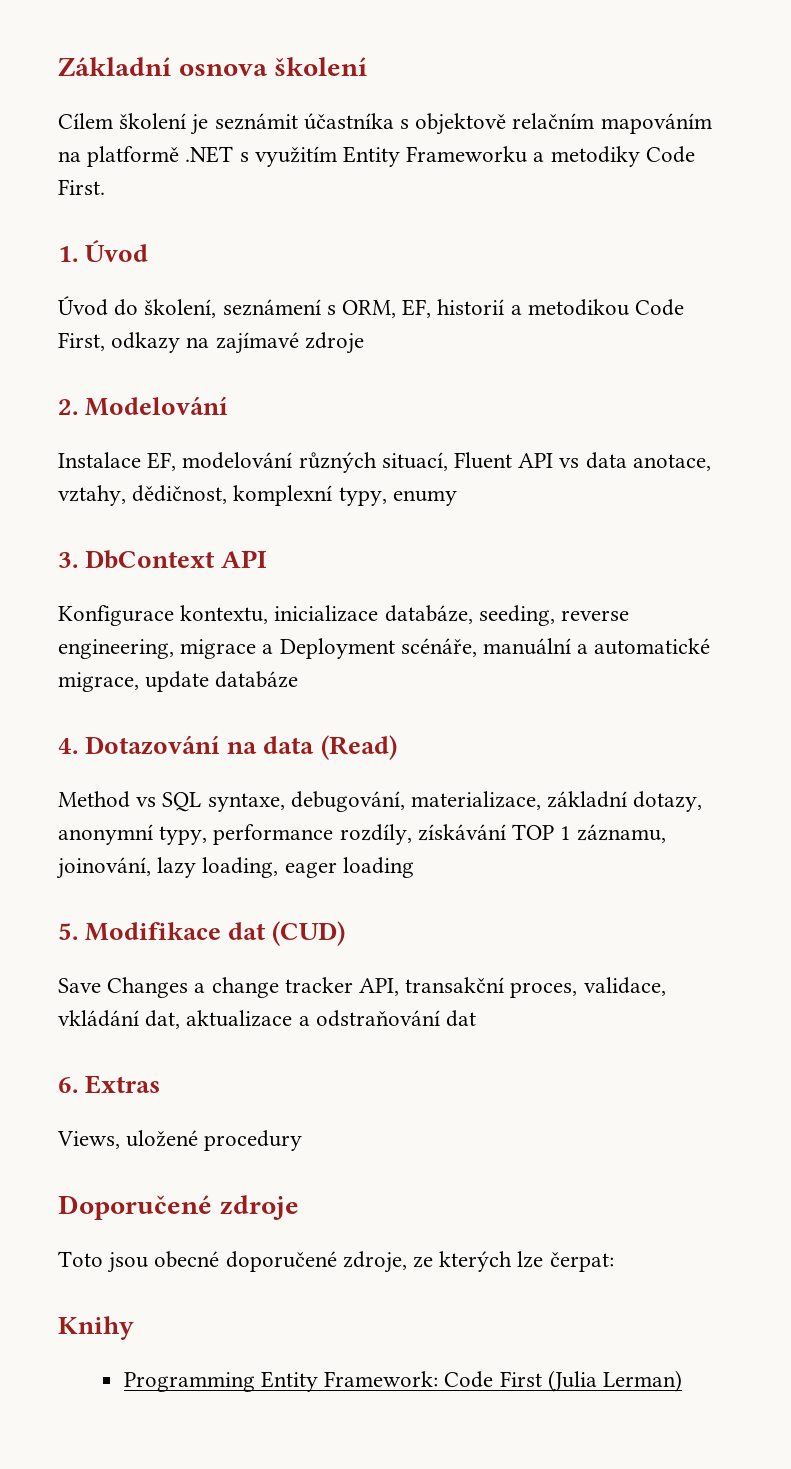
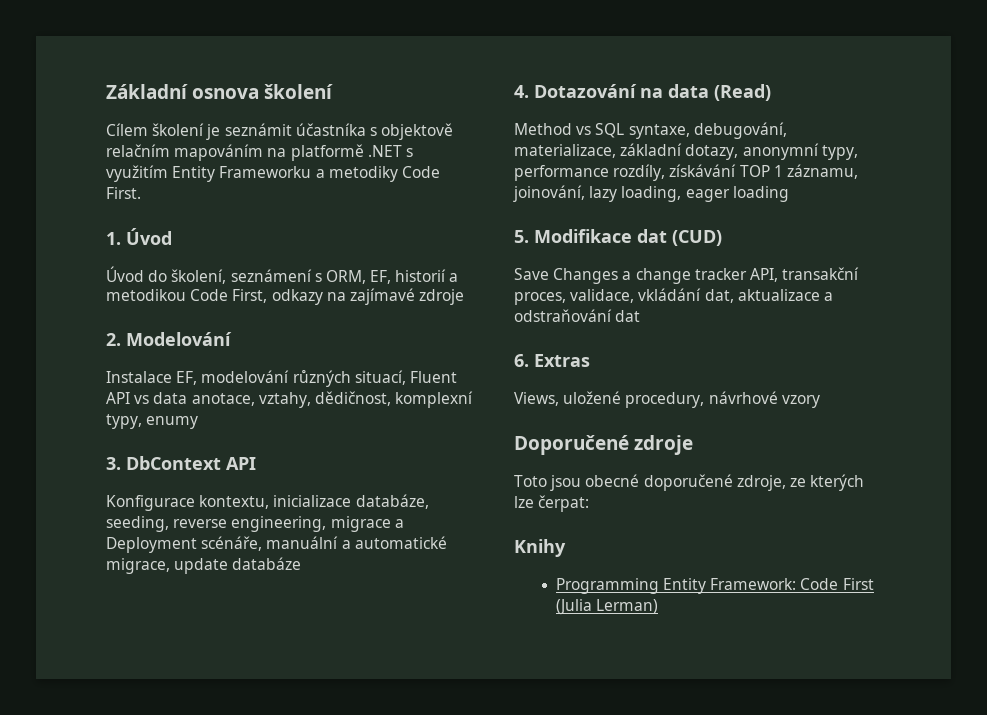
[204,1130,303,1151] procedury -> [625,391,820,408] procedury, návrhové vzory

